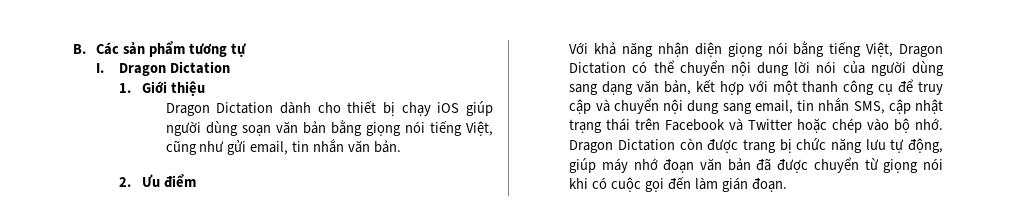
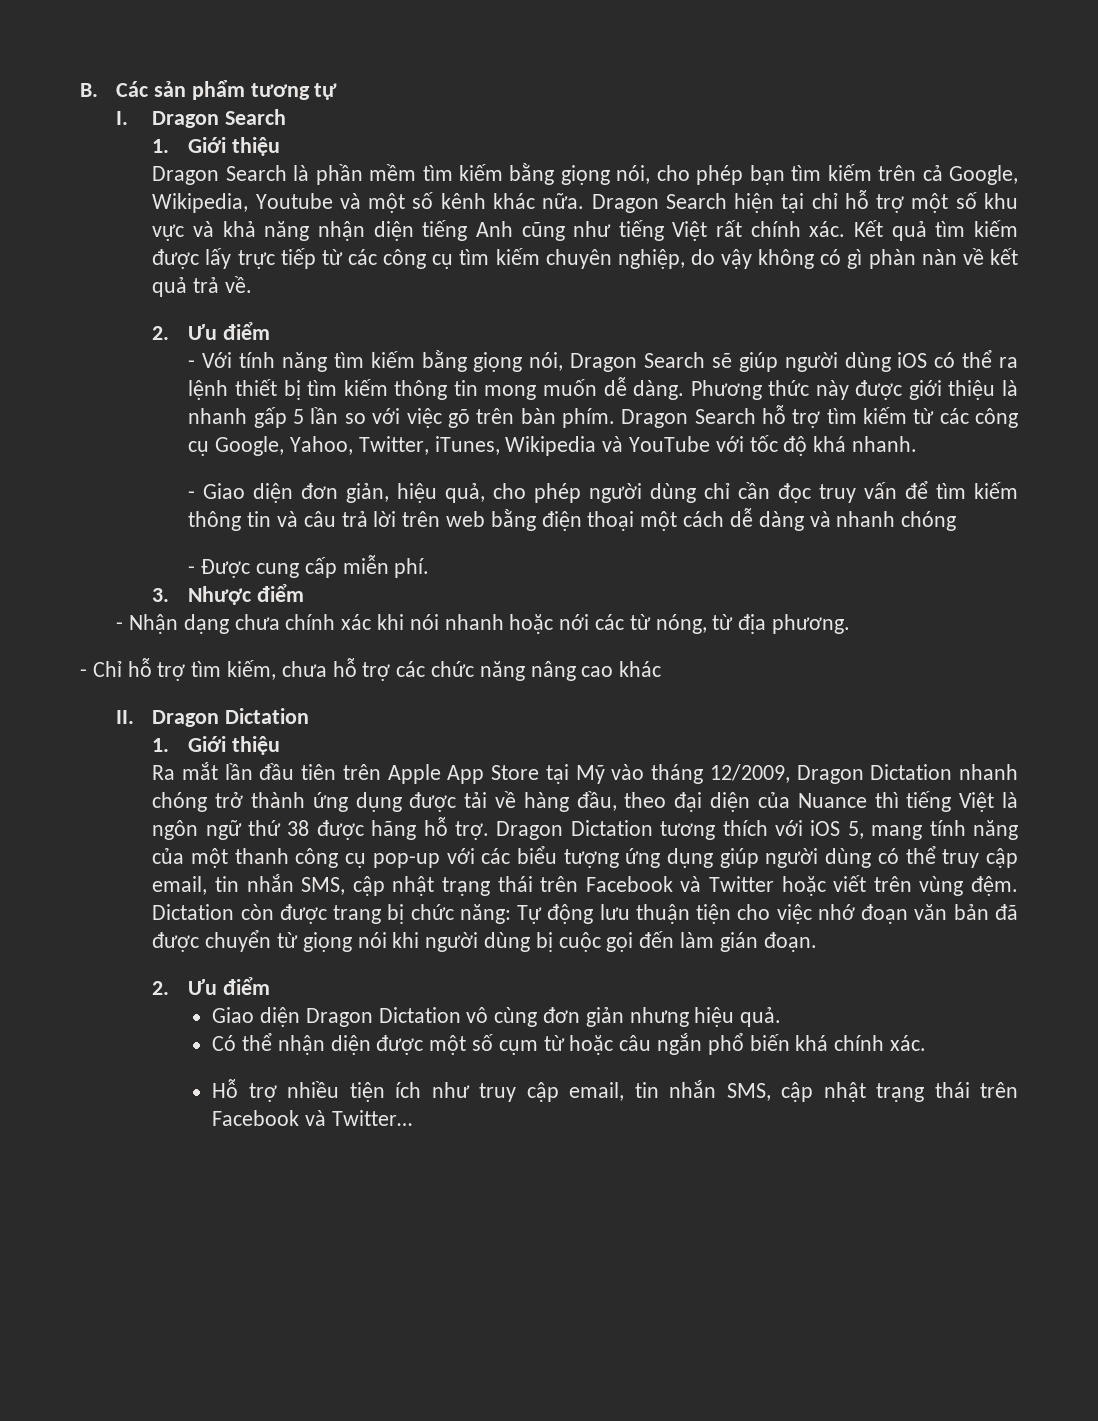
[170,61,231,74] [119,81,206,96] [165,101,494,116] [165,120,493,136] [165,139,401,155] [119,174,197,187] [569,41,943,57] [569,60,945,76] [569,79,943,95] [569,98,752,114] Dictation // 1. Giới thiệu // Dragon Dictation dành cho thiết bị chạy iOS giúp người dùng soạn văn bản bằng giọng nói tiếng Việt, cũng như gửi email, tin nhắn văn bản. // 2. Ưu điểm // Với khả năng nhận diện giọng nói bằng tiếng Việt, Dragon Dictation có thể chuyển nội dung lời nói của người dùng sang dạng văn bản, kết hợp với một thanh công cụ để truy cập và chuyển nội dung sang -> [225,109,287,125] [152,137,281,156] [152,163,1018,185] [152,190,1019,213] [152,220,1019,241] [152,248,1018,269] [152,276,252,297] [152,322,271,340] [188,350,1018,372] [188,377,1018,400] [188,405,1019,428] [188,435,918,456] [188,481,1018,503] [188,508,957,531] [188,555,430,578] [152,584,305,605] [116,614,851,634] [80,658,662,681] [116,708,310,727] [152,736,281,755] [152,762,1019,784] [152,791,1018,812] [152,817,1019,840] [152,846,1019,868] Search // 1. Giới thiệu // Dragon Search là phần mềm tìm kiếm bằng giọng nói, cho phép bạn tìm kiếm trên cả Google, Wikipedia, Youtube và một số kênh khác nữa. Dragon Search hiện tại chỉ hỗ trợ một số khu vực và khả năng nhận diện tiếng Anh cũng như tiếng Việt rất chính xác. Kết quả tìm kiếm được lấy trực tiếp từ các công cụ tìm kiếm chuyên nghiệp, do vậy không có gì phàn nàn về kết quả trả về. // 2. Ưu điểm // - Với tính năng tìm kiếm bằng giọng nói, Dragon Search sẽ giúp người dùng iOS có thể ra lệnh thiết bị tìm kiếm thông tin mong muốn dễ dàng. Phương thức này được giới thiệu là nhanh gấp 5 lần so với việc gõ trên bàn phím. Dragon Search hỗ trợ tìm kiếm từ các công cụ Google, Yahoo, Twitter, iTunes, Wikipedia và YouTube với tốc độ khá nhanh. // - Giao diện đơn giản, hiệu quả, cho phép người dùng chỉ cần đọc truy vấn để tìm kiếm thông tin và câu trả lời trên web bằng điện thoại một cách dễ dàng và nhanh chóng // - Được cung cấp miễn phí. // 3. Nhược điểm // - Nhận dạng chưa chính xác khi nói nhanh hoặc nới các từ nóng, từ địa phương. // - Chỉ hỗ trợ tìm kiếm, chưa hỗ trợ các chức năng nâng cao khác // II. Dragon Dictation // 1. Giới thiệu // Ra mắt lần đầu tiên trên Apple App Store tại Mỹ vào tháng 12/2009, Dragon Dictation nhanh chóng trở thành ứng dụng được tải về hàng đầu, theo đại diện của Nuance thì tiếng Việt là ngôn ngữ thứ 38 được hãng hỗ trợ. Dragon Dictation tương thích với iOS 5, mang tính năng của một thanh công cụ pop-up với các biểu tượng ứng dụng giúp người dùng có thể truy cập
[832,118,944,133] [569,140,614,153] chép vào bộ nhớ. Dragon -> [833,875,1019,896] viết trên vùng đệm.
[830,138,943,153] [569,158,628,173] năng lưu tự động, giúp máy -> [459,904,812,924] năng: Tự động lưu thuận tiện cho việc
[592,177,608,189] có -> [425,932,553,952] người dùng bị
(787, 185) none -> [152,977,271,995] [212,1007,782,1027] [212,1033,926,1055] [212,1079,1019,1102] [212,1110,412,1126] // 2. Ưu điểm // Giao diện Dragon Dictation vô cùng đơn giản nhưng hiệu quả. // Có thể nhận diện được một số cụm từ hoặc câu ngắn phổ biến khá chính xác. // Hỗ trợ nhiều tiện ích như truy cập email, tin nhắn SMS, cập nhật trạng thái trên Facebook và Twitter…

